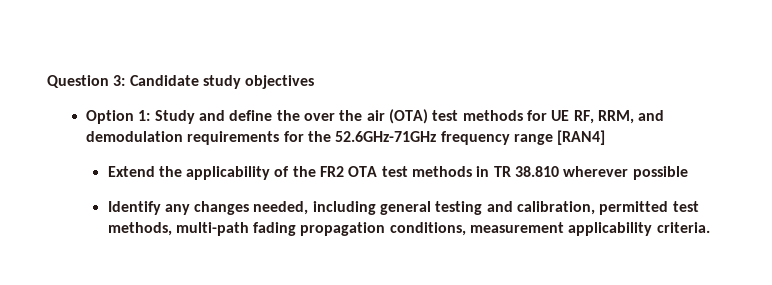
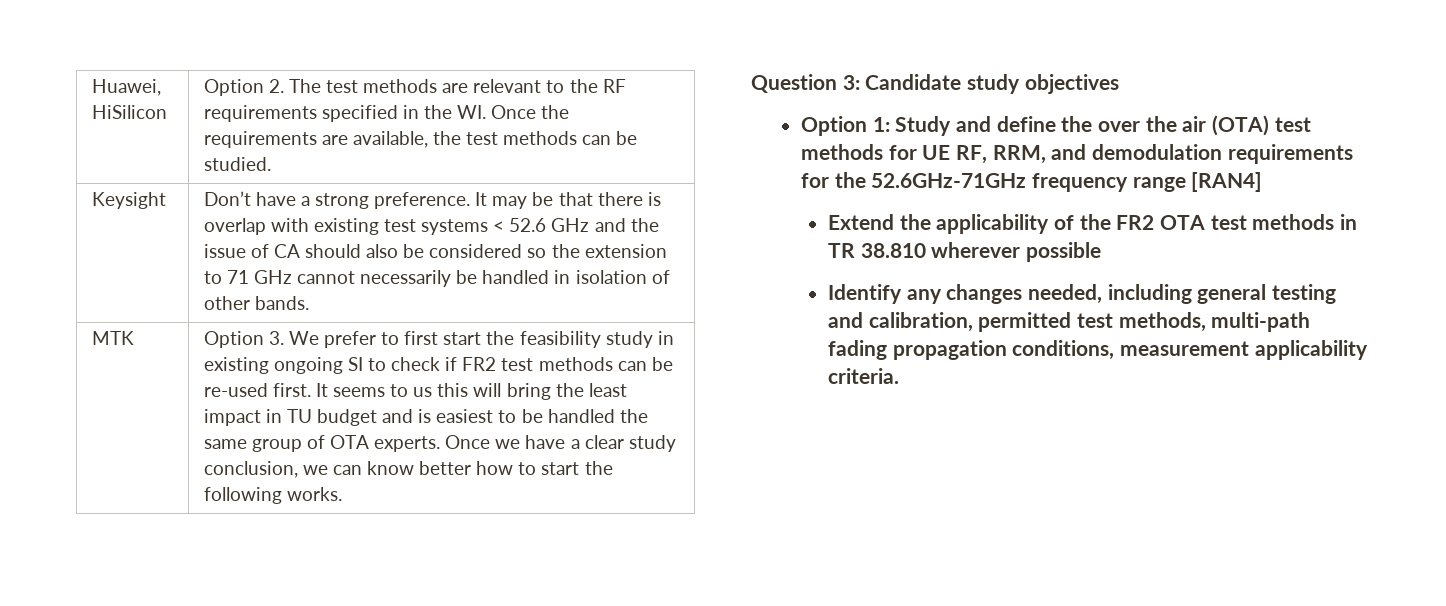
(47, 81) none -> [91,79,161,96] [91,105,167,119] [203,79,626,96] [203,105,570,122] [203,131,638,148] [203,157,271,171] [91,192,166,209] [203,191,661,209] [203,218,659,235] [203,244,667,258] [203,270,670,287] [203,296,309,310] [91,331,134,345] [203,331,674,348] [203,357,673,374] [203,383,627,400] [203,409,648,426] [203,435,676,452] [203,461,613,478] [203,487,342,504] Huawei, HiSilicon | Option 2. The test methods are relevant to the RF requirements specified in the WI. Once the requirements are available, the test methods can be studied. // Keysight | Don’t have a strong preference. It may be that there is overlap with existing test systems < 52.6 GHz and the issue of CA should also be considered so the extension to 71 GHz cannot necessarily be handled in isolation of other bands. // MTK | Option 3. We prefer to first start the feasibility study in existing ongoing SI to check if FR2 test methods can be re-used first. It seems to us this will bring the least impact in TU budget and is easiest to be handled the same group of OTA experts. Once we have a clear study conclusion, we can know better how to start the following works. //

